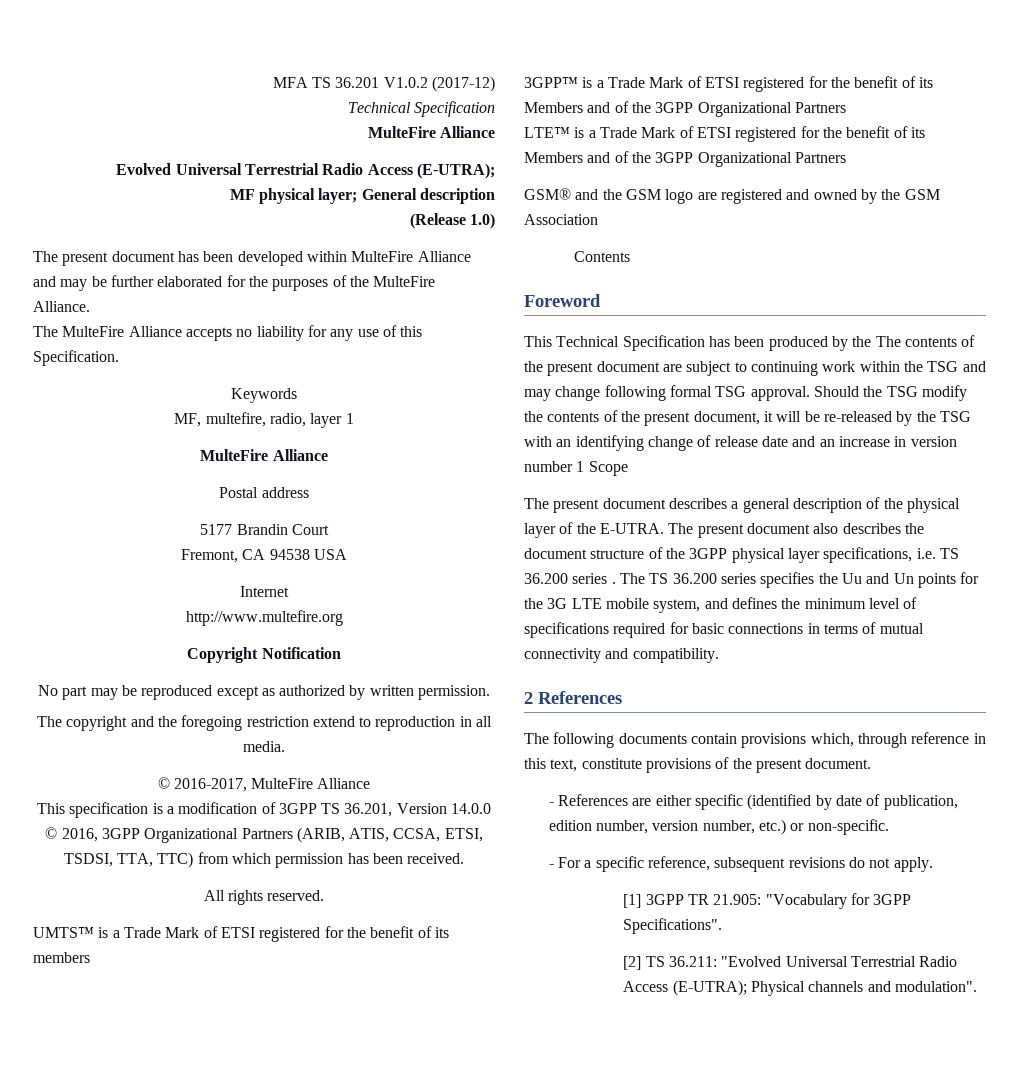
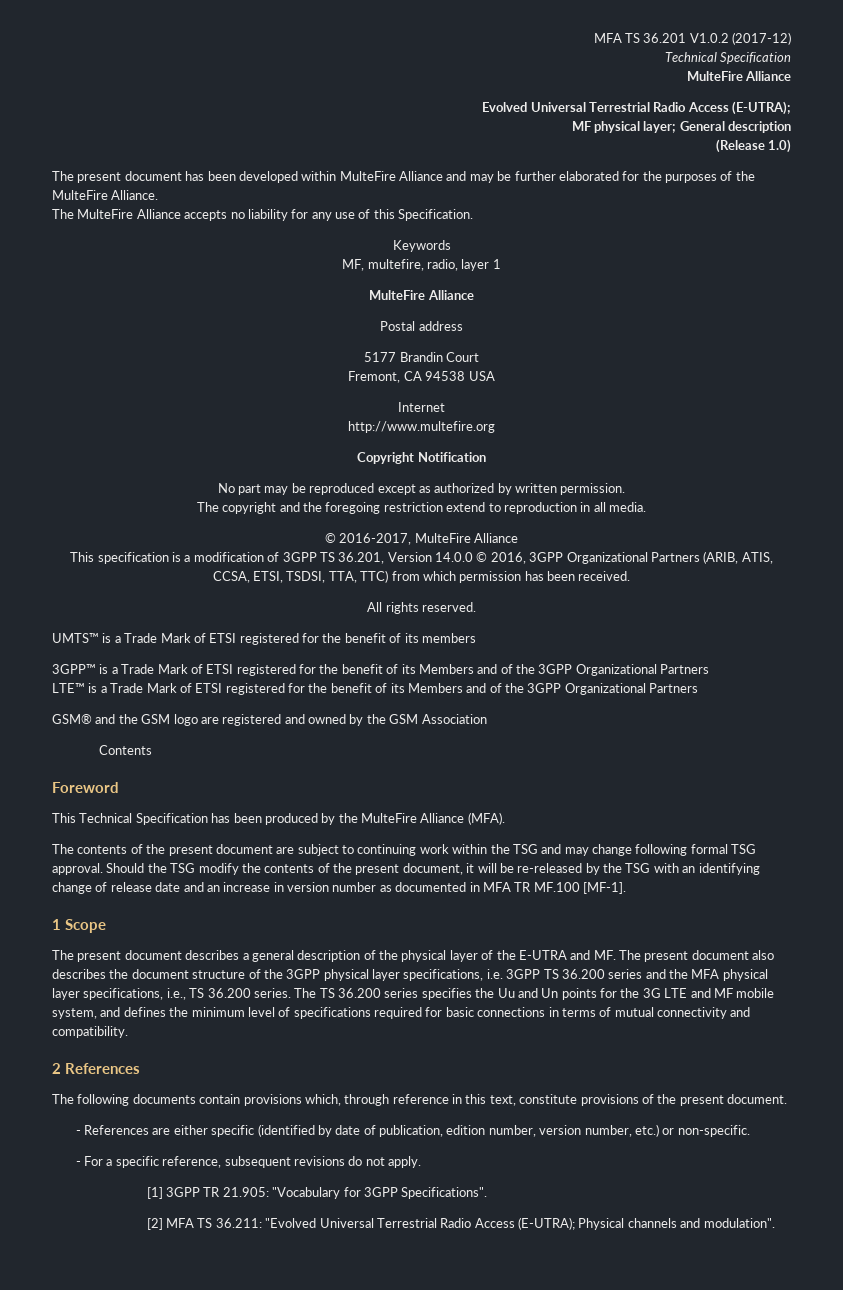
(872, 341) none -> [361,812,505,825] MulteFire Alliance (MFA). //
(573, 466) none -> [379,882,626,894] as documented in MFA TR MF.100 [MF-1]. //
[599,523,664,534] E-UTRA. -> [518,950,616,960] E-UTRA and MF.
[939,548,959,559] [524,573,616,584] TS 36.200 series . -> [506,969,768,981] [52,988,291,1000] 3GPP TS 36.200 series and the MFA physical layer specifications, i.e., TS 36.200 series.
(602, 603) none -> [690,988,733,998] and MF
(642, 963) none -> [166,1218,195,1228] MFA

